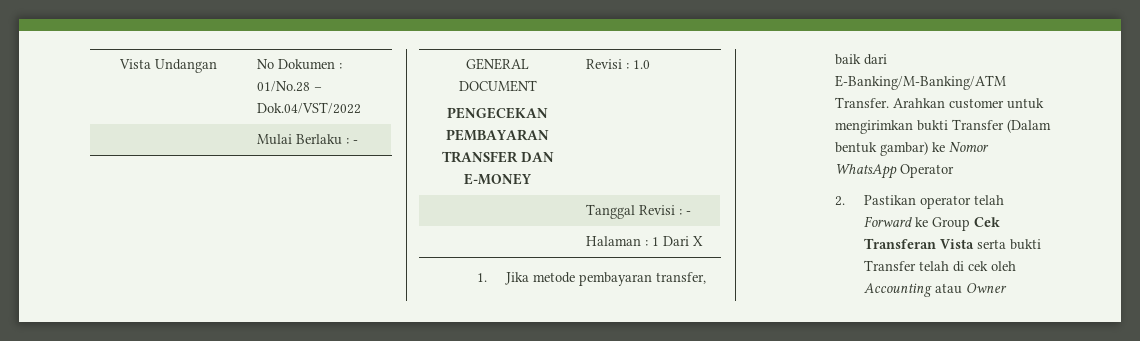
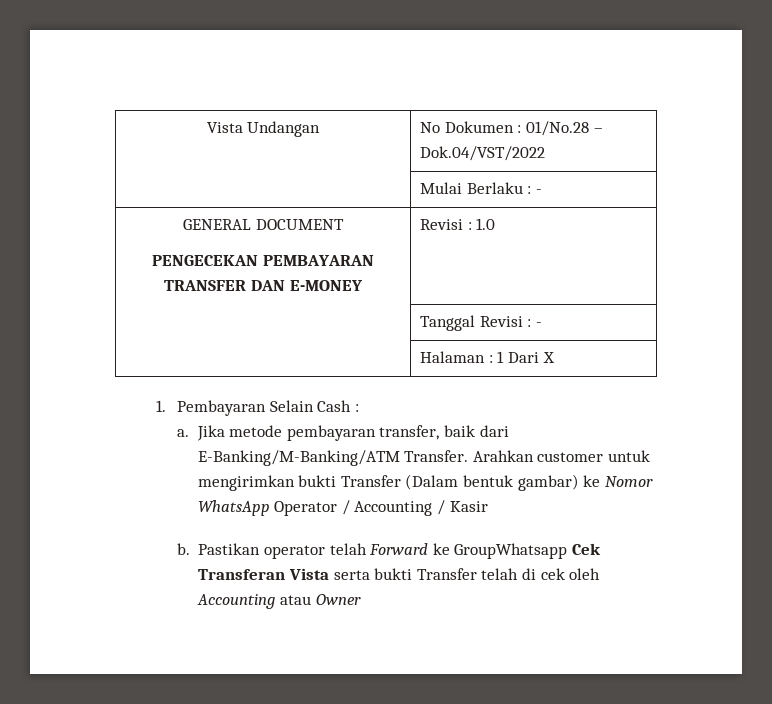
(487, 277) none -> [176,400,359,416] [176,429,189,437] Pembayaran Selain Cash : // a.
[834,196,845,206] // 2. -> [341,500,488,516] [176,543,190,555] / Accounting / Kasir // b.
[931,217,970,231] Group -> [454,543,568,559] GroupWhatsapp

